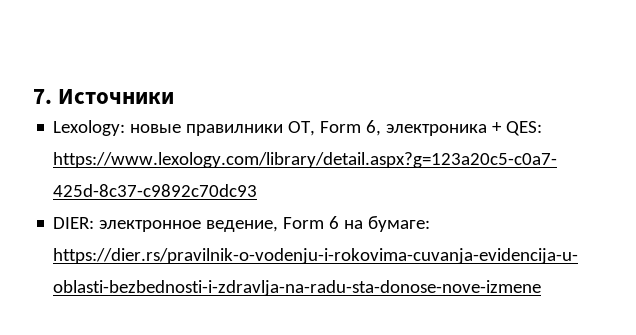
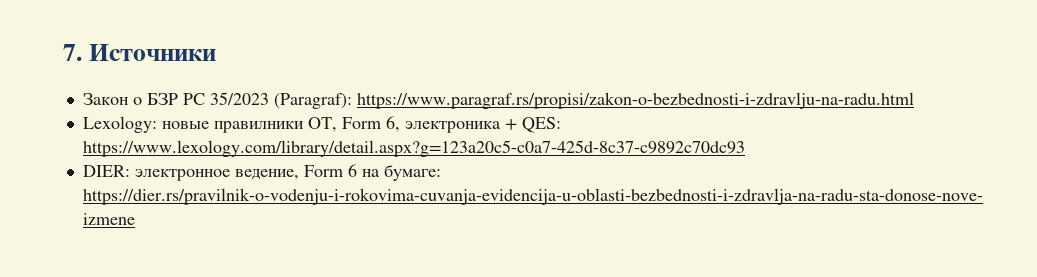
(175, 96) none -> [82,92,914,109] // Закон о БЗР РС 35/2023 (Paragraf): https://www.paragraf.rs/propisi/zakon-o-bezbednosti-i-zdravlju-na-radu.html

